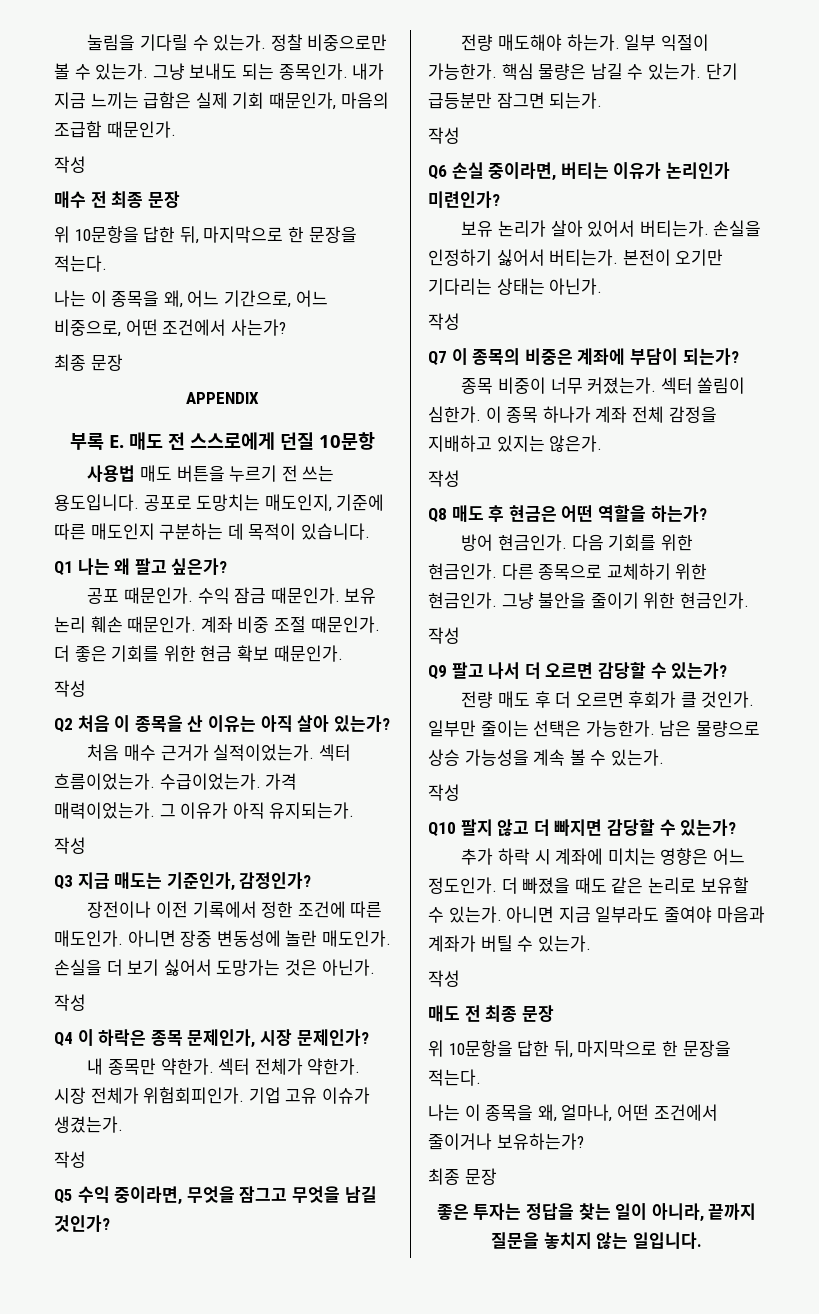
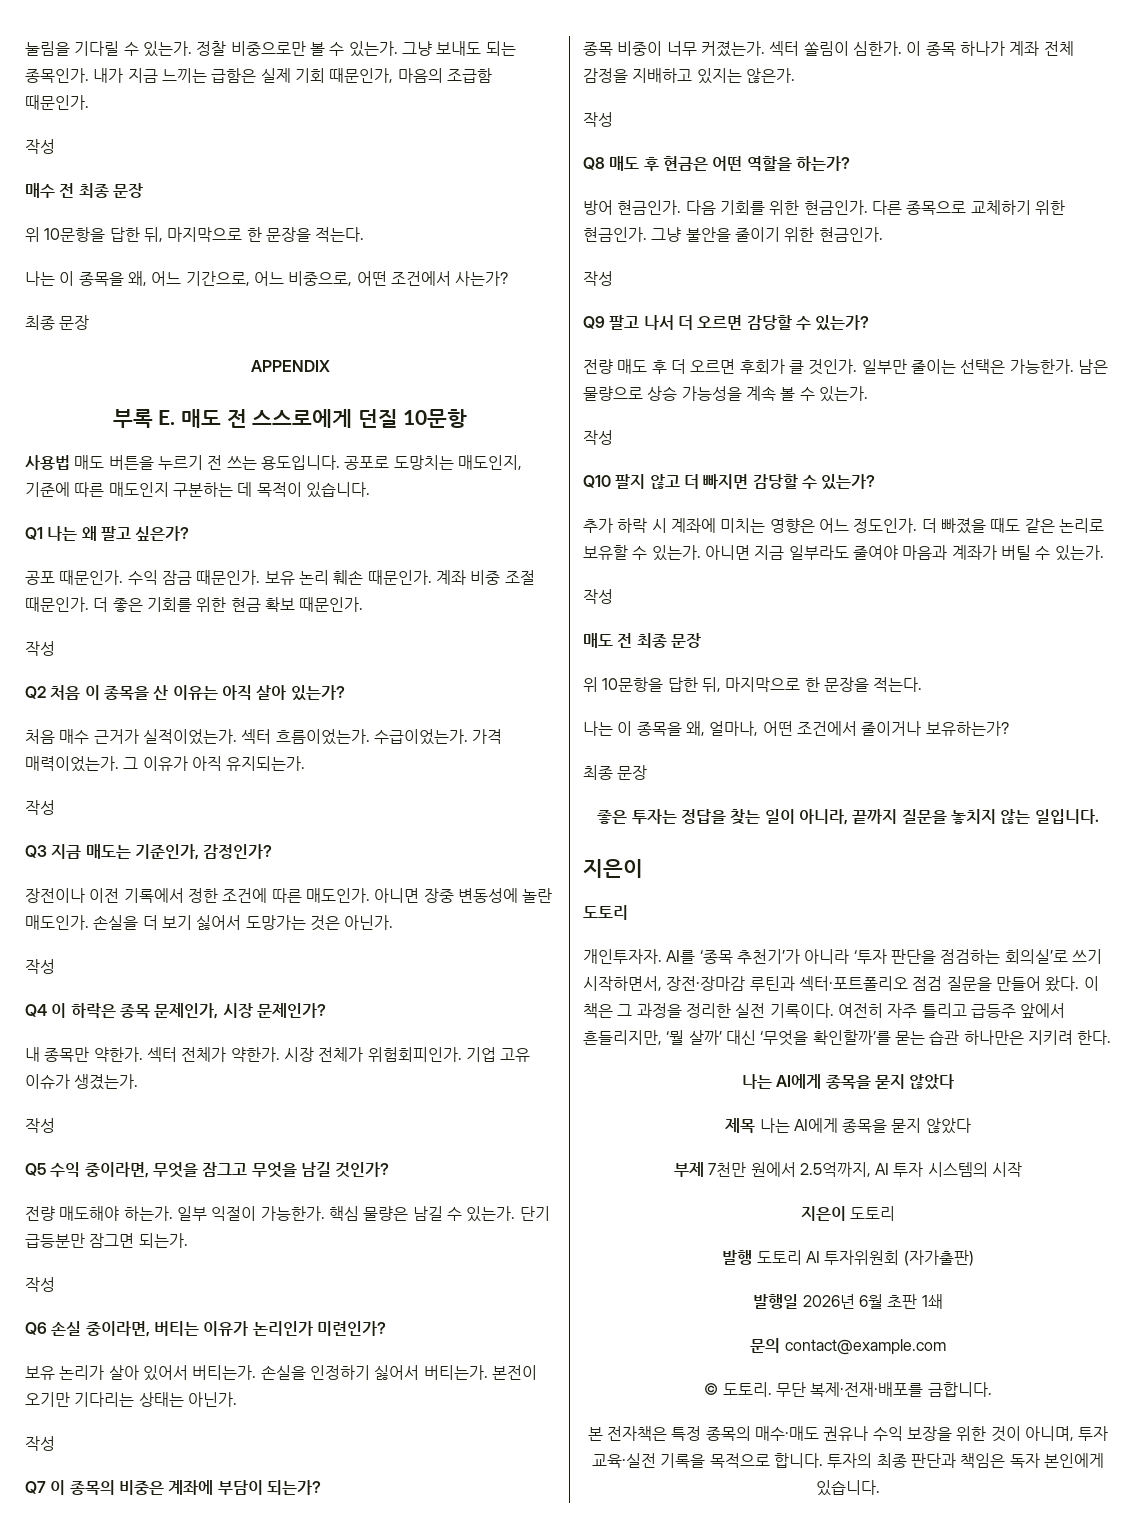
(702, 1240) none -> [583,859,643,878] [583,905,628,920] [583,949,1102,964] [583,976,1099,992] [583,1003,1066,1018] [583,1030,1112,1046] [741,1074,955,1090] [725,1118,971,1134] [673,1162,1023,1177] [800,1206,896,1221] [722,1250,974,1266] [753,1294,943,1309] [750,1338,946,1355] [704,1382,992,1397] [587,1426,1109,1442] [592,1453,1104,1468] [816,1480,880,1496] // 지은이 // 도토리 // 개인투자자. AI를 ‘종목 추천기’가 아니라 ‘투자 판단을 점검하는 회의실’로 쓰기 시작하면서, 장전·장마감 루틴과 섹터·포트폴리오 점검 질문을 만들어 왔다. 이 책은 그 과정을 정리한 실전 기록이다. 여전히 자주 틀리고 급등주 앞에서 흔들리지만, ‘뭘 살까’ 대신 ‘무엇을 확인할까’를 묻는 습관 하나만은 지키려 한다. // 나는 AI에게 종목을 묻지 않았다 // 제목 나는 AI에게 종목을 묻지 않았다 // 부제 7천만 원에서 2.5억까지, AI 투자 시스템의 시작 // 지은이 도토리 // 발행 도토리 AI 투자위원회 (자가출판) // 발행일 2026년 6월 초판 1쇄 // 문의 contact@example.com // © 도토리. 무단 복제·전재·배포를 금합니다. // 본 전자책은 특정 종목의 매수·매도 권유나 수익 보장을 위한 것이 아니며, 투자 교육·실전 기록을 목적으로 합니다. 투자의 최종 판단과 책임은 독자 본인에게 있습니다.

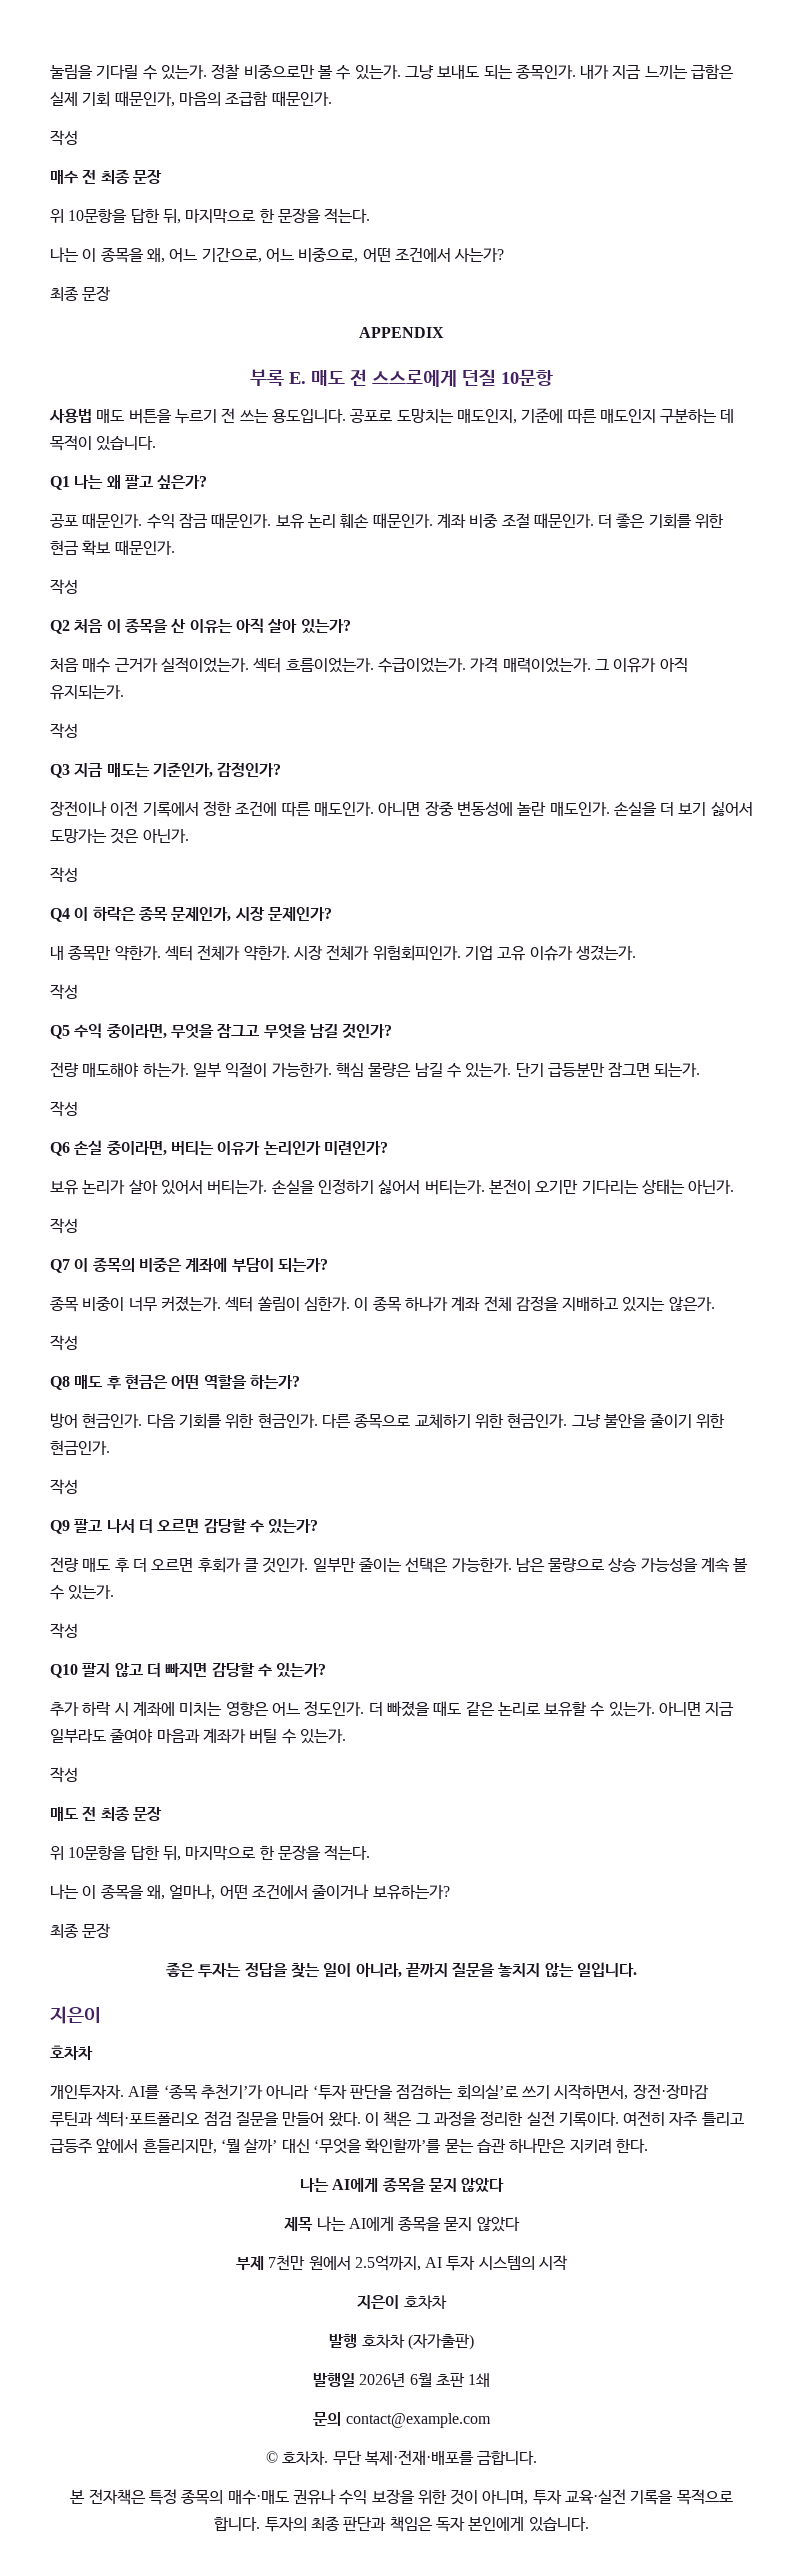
[583,905,628,920] 도토리 -> [50,2045,93,2060] 호차차
[850,1206,896,1221] 도토리 -> [403,2295,447,2309] 호차차
[756,1250,900,1265] 도토리 AI 투자위원회 -> [361,2334,405,2348] 호차차
[722,1382,772,1397] 도토리. -> [282,2451,329,2465] 호차차.

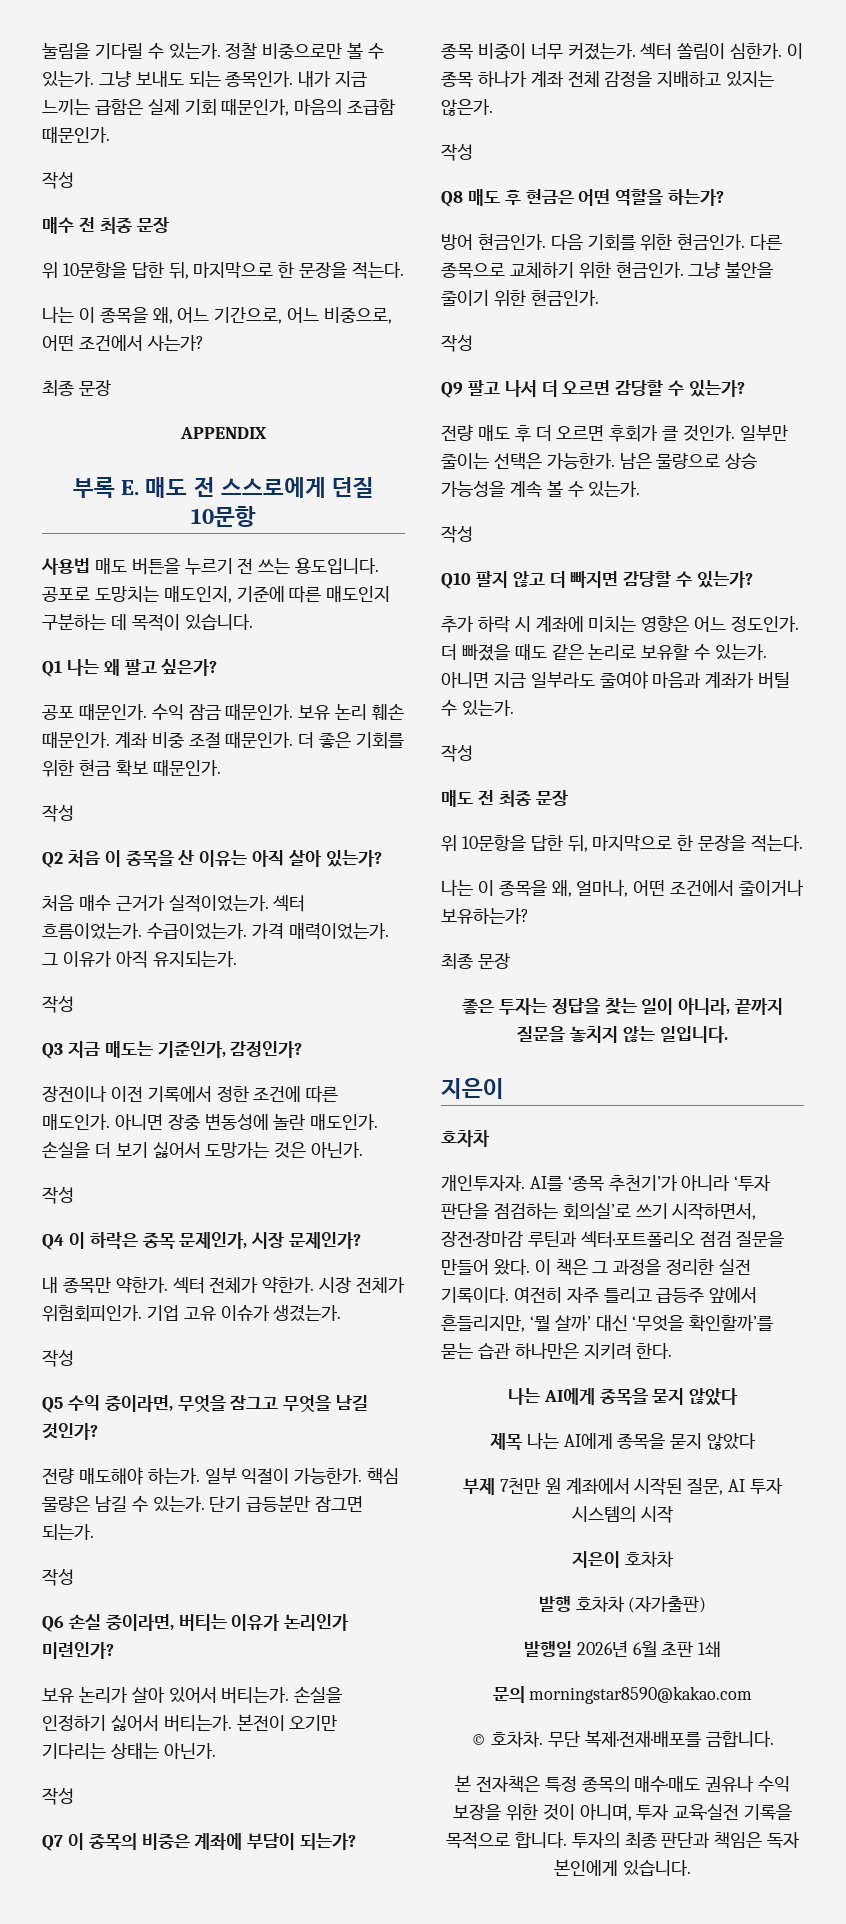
[308,2255,421,2271] 원에서 2.5억까지, -> [544,1477,724,1495] 원 계좌에서 시작된 질문,
[345,2413,491,2428] contact@example.com -> [529,1686,753,1704] morningstar8590@kakao.com

